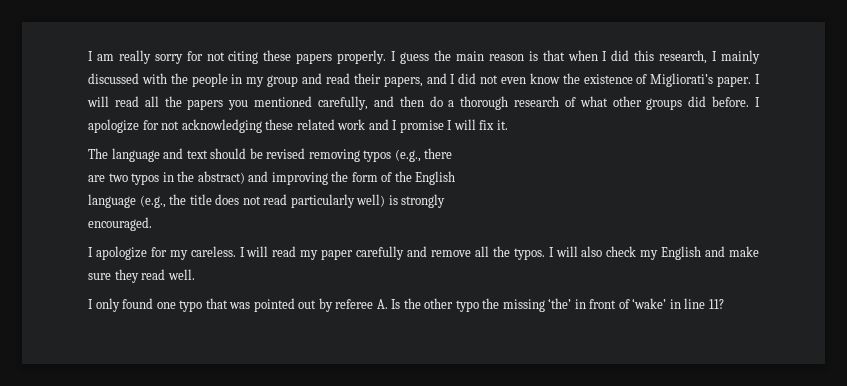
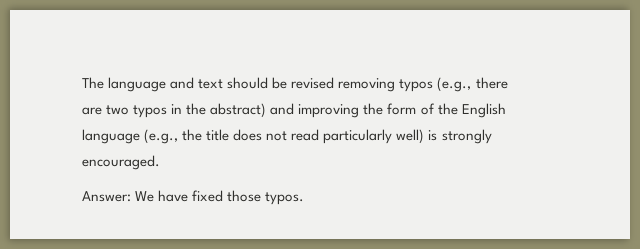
[88,50,761,64] [88,73,761,87] [87,96,761,110] [88,119,508,133] I am really sorry for not citing these papers properly. I guess the main reason is that when I did this research, I mainly discussed with the people in my group and read their papers, and I did not even know the existence of Migliorati’s paper. I will read all the papers you mentioned carefully, and then do a thorough research of what other groups did before. I apologize for not acknowledging these related work and I promise I will fix it. // -> (82, 83) none
[88,246,760,260] [88,269,195,283] [88,298,724,312] I apologize for my careless. I will read my paper carefully and remove all the typos. I will also check my English and make sure they read well. // I only found one typo that was pointed out by referee A. Is the other typo the missing ‘the’ in front of ‘wake’ in line 11? -> [82,190,305,205] Answer: We have fixed those typos.

